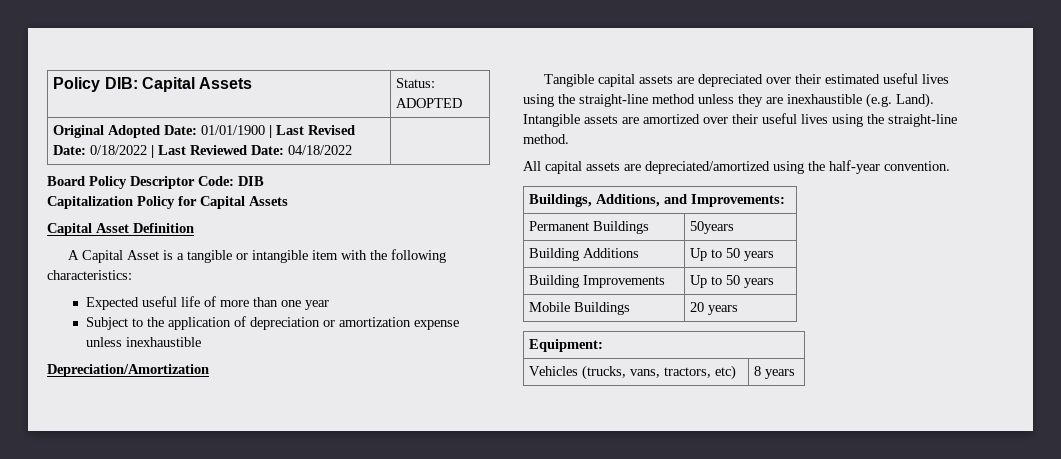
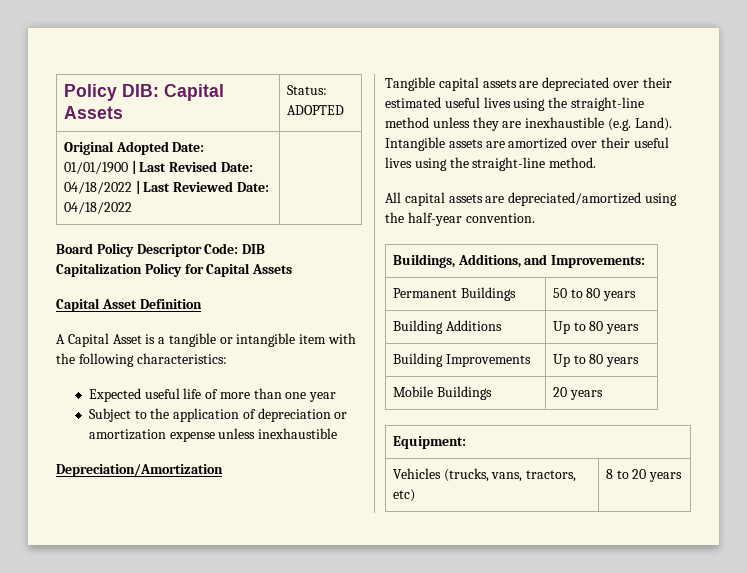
[90,145,148,155] 0/18/2022 -> [63,182,132,194] 04/18/2022
[690,221,735,234] 50years -> [552,288,637,301] 50 to 80 years
[726,248,741,258] 50 -> [589,321,604,331] 80
[726,275,741,285] 50 -> [589,354,604,364] 80
(762, 371) none -> [616,469,647,479] to 20

